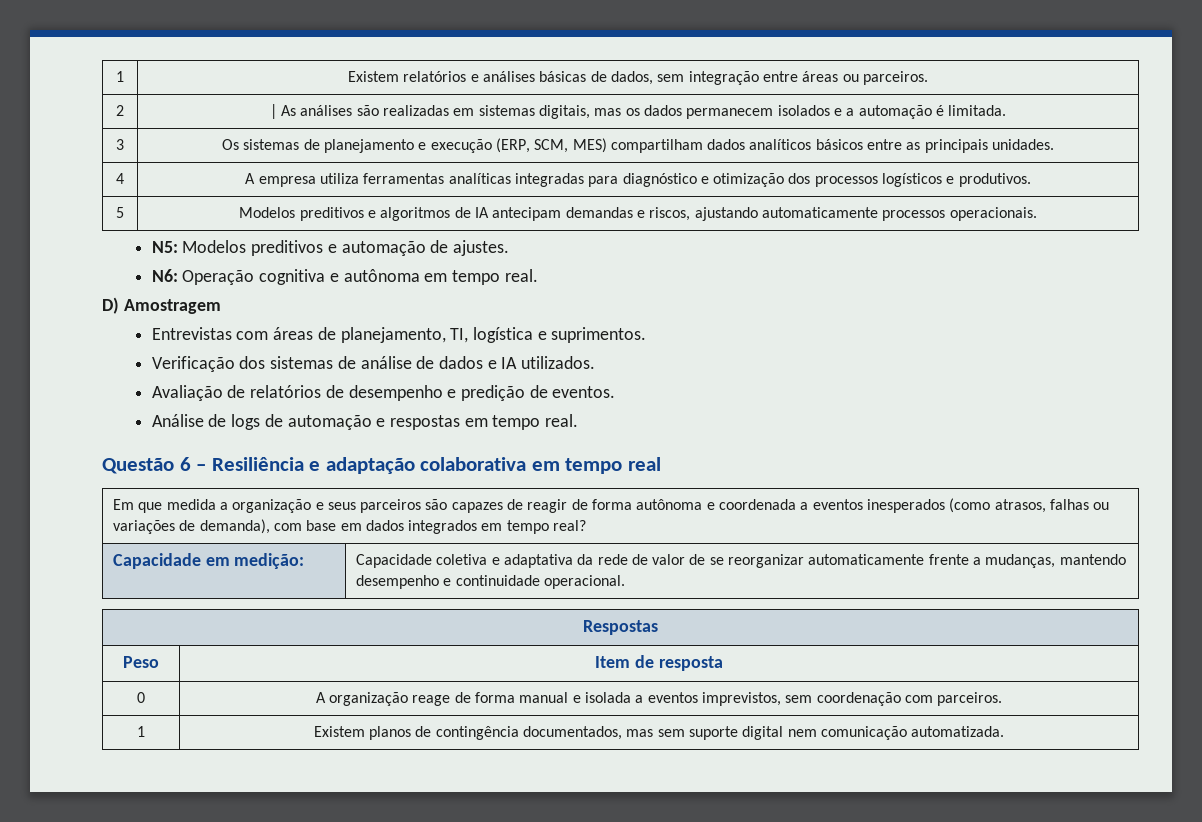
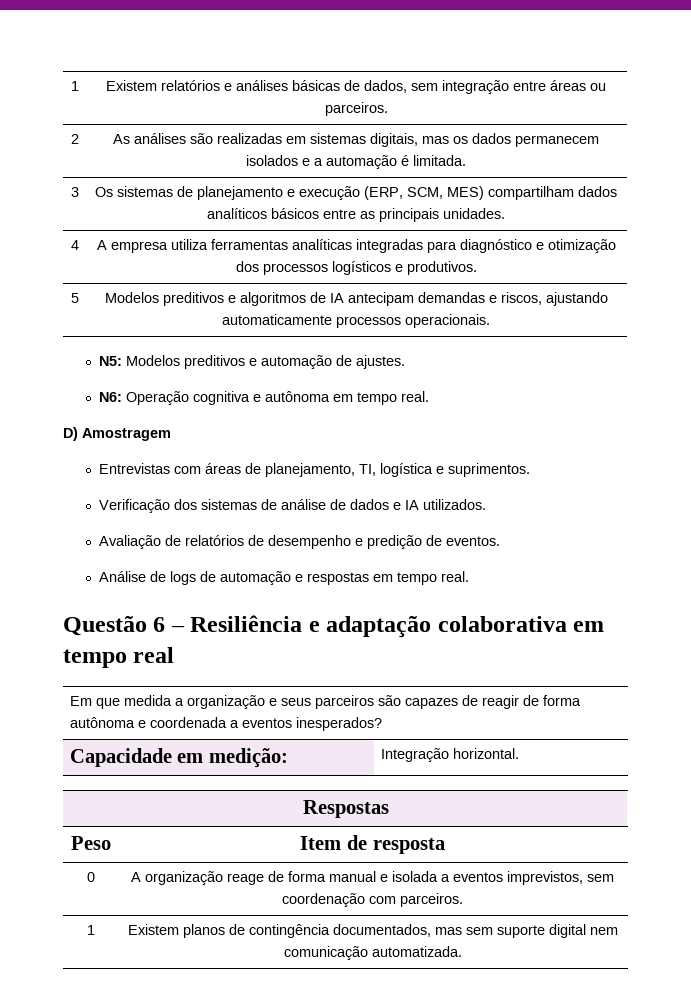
[269,104,277,119] | -> (79, 139) none
[867,498,1110,513] [112,519,587,534] [112,553,305,569] [355,554,1126,568] [355,575,625,589] inesperados (como atrasos, falhas ou variações de demanda), com base em dados integrados em tempo real? // Capacidade em medição: | Capacidade coletiva e adaptativa da rede de valor de se reorganizar automaticamente frente a mudanças, mantendo desempenho e continuidade operacional. -> [295,717,382,731] [69,748,288,768] [380,748,519,762] inesperados? // Capacidade em medição: | Integração horizontal.

